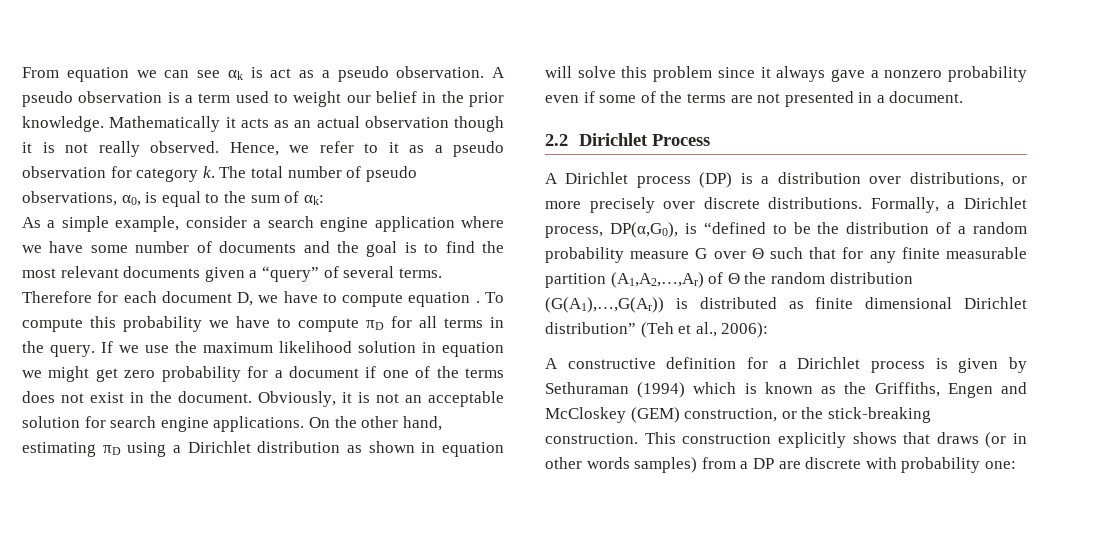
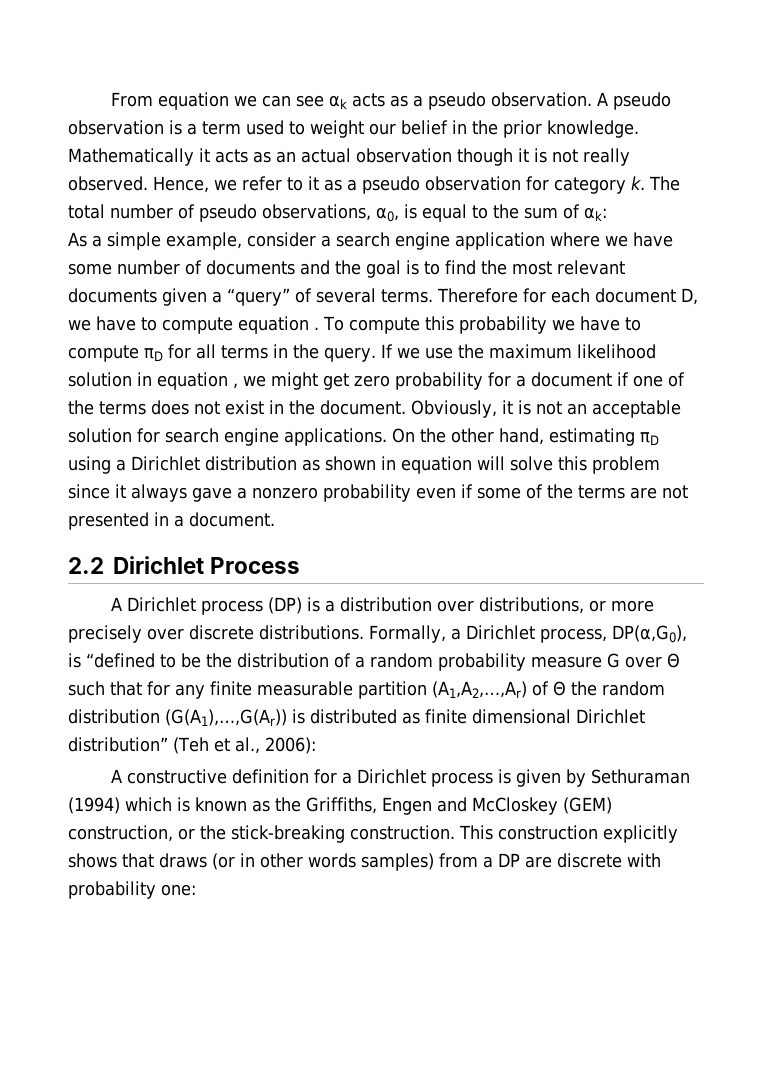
[250,67,292,78] is act -> [352,93,386,107] acts
(504, 349) none -> [233,383,238,389] ,

